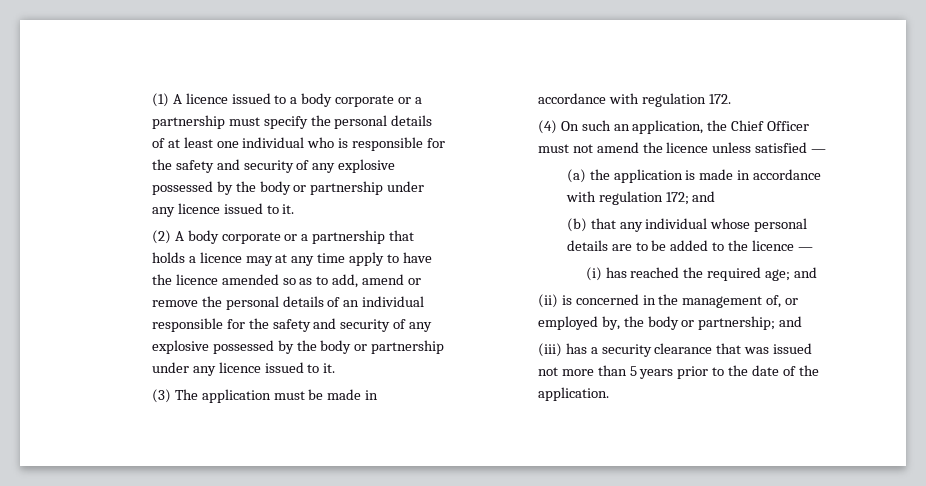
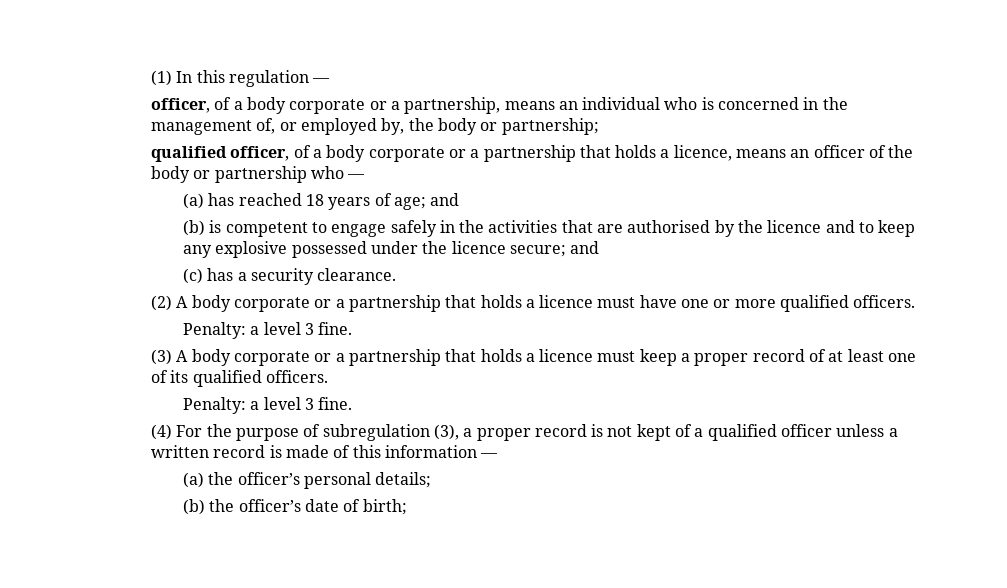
[172,93,423,107] [151,115,433,129] [151,137,446,151] [151,159,396,173] [151,181,425,195] [151,203,295,217] [151,230,415,244] [151,252,433,266] [151,274,422,288] [151,296,425,310] [151,318,433,332] [151,340,445,354] [151,362,336,376] [151,389,379,403] [537,93,731,107] [537,120,810,134] [537,142,827,153] [566,169,822,183] [565,191,716,205] [566,218,808,232] [566,240,814,251] [585,267,818,281] [537,294,558,308] A licence issued to a body corporate or a partnership must specify the personal details of at least one individual who is responsible for the safety and security of any explosive possessed by the body or partnership under any licence issued to it. // (2) A body corporate or a partnership that holds a licence may at any time apply to have the licence amended so as to add, amend or remove the personal details of an individual responsible for the safety and security of any explosive possessed by the body or partnership under any licence issued to it. // (3) The application must be made in accordance with regulation 172. // (4) On such an application, the Chief Officer must not amend the licence unless satisfied — // (a) the application is made in accordance with regulation 172; and // (b) that any individual whose personal details are to be added to the licence — // (i) has reached the required age; and // (ii) -> [176,70,331,87] [150,97,698,114] In this regulation — // officer, of a body corporate or a partnership, means an individual who
[779,316,803,327] [537,343,813,357] [537,365,819,379] [537,387,609,401] and // (iii) has a security clearance that was issued not more than 5 years prior to the date of the application. -> [150,145,914,162] [150,166,366,183] [182,193,460,210] [182,220,916,237] [182,241,600,258] [182,268,397,285] [150,295,916,312] [182,322,353,339] [150,349,917,366] [150,370,328,387] [182,397,353,414] [150,424,898,441] [150,445,499,458] [182,472,432,489] [182,499,407,515] // qualified officer, of a body corporate or a partnership that holds a licence, means an officer of the body or partnership who — // (a) has reached 18 years of age; and // (b) is competent to engage safely in the activities that are authorised by the licence and to keep any explosive possessed under the licence secure; and // (c) has a security clearance. // (2) A body corporate or a partnership that holds a licence must have one or more qualified officers. // Penalty: a level 3 fine. // (3) A body corporate or a partnership that holds a licence must keep a proper record of at least one of its qualified officers. // Penalty: a level 3 fine. // (4) For the purpose of subregulation (3), a proper record is not kept of a qualified officer unless a written record is made of this information — // (a) the officer’s personal details; // (b) the officer’s date of birth;

